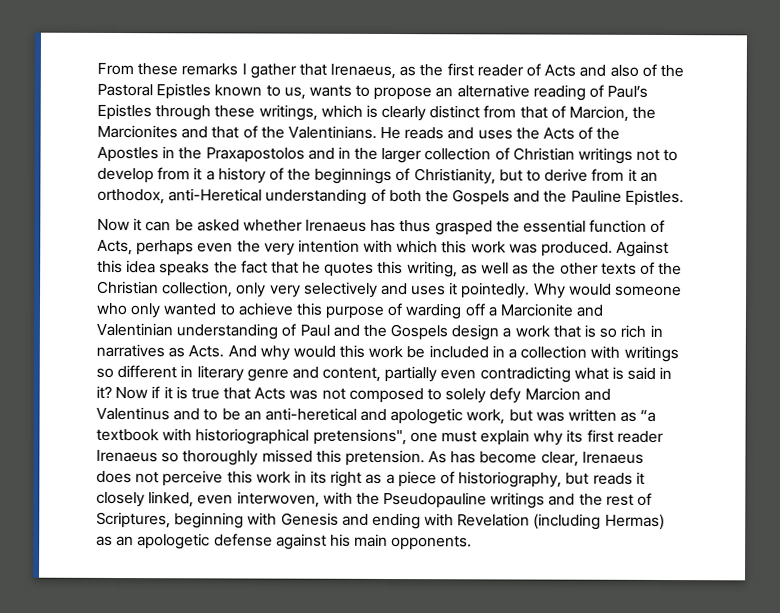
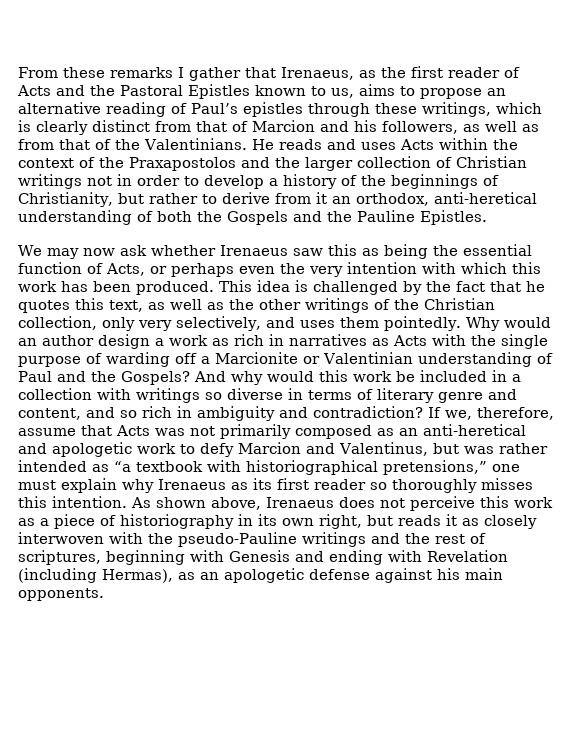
[609,63,657,77] also of -> (85, 90) none
[308,84,352,97] wants -> [359,84,395,96] aims
[97,103,152,121] Epistles -> [243,102,303,117] epistles
[569,105,657,122] [97,124,209,139] Marcion, the Marcionites and -> [252,120,539,134] [18,139,54,150] Marcion and his followers, as well as from
[515,126,621,140] [97,146,176,163] the Acts of the Apostles in -> [399,138,518,150] [18,157,95,168] Acts within the context of
[337,146,351,159] in -> (270, 162) none
[663,149,679,162] [97,167,203,184] to develop from it -> [117,174,264,189] in order to develop
(523, 175) none -> [148,193,198,204] rather
[168,188,263,202] anti-Heretical -> [433,192,537,204] anti-heretical
[97,218,493,236] Now it can be asked whether Irenaeus has thus grasped -> [18,244,428,259] We may now ask whether Irenaeus saw this as being
(133, 247) none -> [150,266,167,274] or
[508,240,670,258] [97,259,211,277] was produced. Against this idea speaks -> [61,280,422,295] has been produced. This idea is challenged by
[406,261,458,278] writing, -> [109,300,143,312] text,
[600,262,637,275] texts -> [305,298,369,313] writings
[303,281,459,298] selectively and uses it -> [176,316,379,331] selectively, and uses them
[615,285,683,297] [96,302,323,319] someone who only wanted to achieve this -> [18,334,548,349] an author design a work as rich in narratives as Acts with the single
[576,304,605,317] and -> [303,356,320,364] or
[390,324,663,341] [96,343,225,358] Gospels design a work that is so rich in narratives as Acts. -> [121,371,190,385] Gospels?
[117,365,673,383] [96,385,611,404] [96,406,618,425] different in literary genre and content, partially even contradicting what is said in it? Now if it is true that Acts was not composed to solely defy Marcion and Valentinus and to be an anti-heretical and apologetic work, but was written -> [227,388,517,403] [18,406,554,421] [18,424,526,439] [18,442,548,457] [18,460,87,472] diverse in terms of literary genre and content, and so rich in ambiguity and contradiction? If we, therefore, assume that Acts was not primarily composed as an anti-heretical and apologetic work to defy Marcion and Valentinus, but was rather intended
[312,428,407,446] pretensions", -> [383,460,487,475] pretensions,”
(564, 438) none -> [158,479,248,490] Irenaeus as
[96,449,158,463] Irenaeus -> (366, 484) none
[261,449,579,467] missed this pretension. As has become clear, -> [481,478,533,490] [18,496,261,510] misses this intention. As shown above,
[293,470,363,487] in its right -> (553, 502) none
[458,471,645,488] [96,491,488,509] historiography, but reads it closely linked, even interwoven, with the Pseudopauline -> [120,514,537,529] [18,532,297,547] historiography in its own right, but reads it as closely interwoven with the pseudo-Pauline
[96,511,171,529] Scriptures, -> [18,550,101,565] scriptures,
[604,513,665,531] Hermas) -> [102,569,173,583] Hermas),

